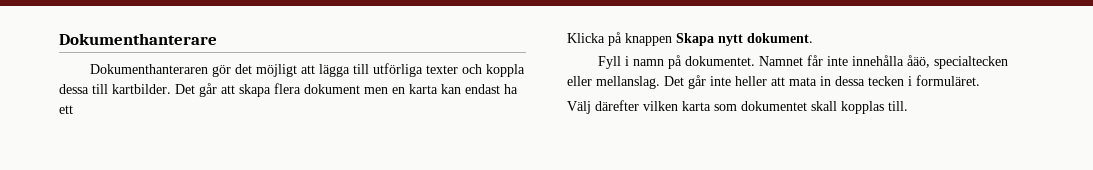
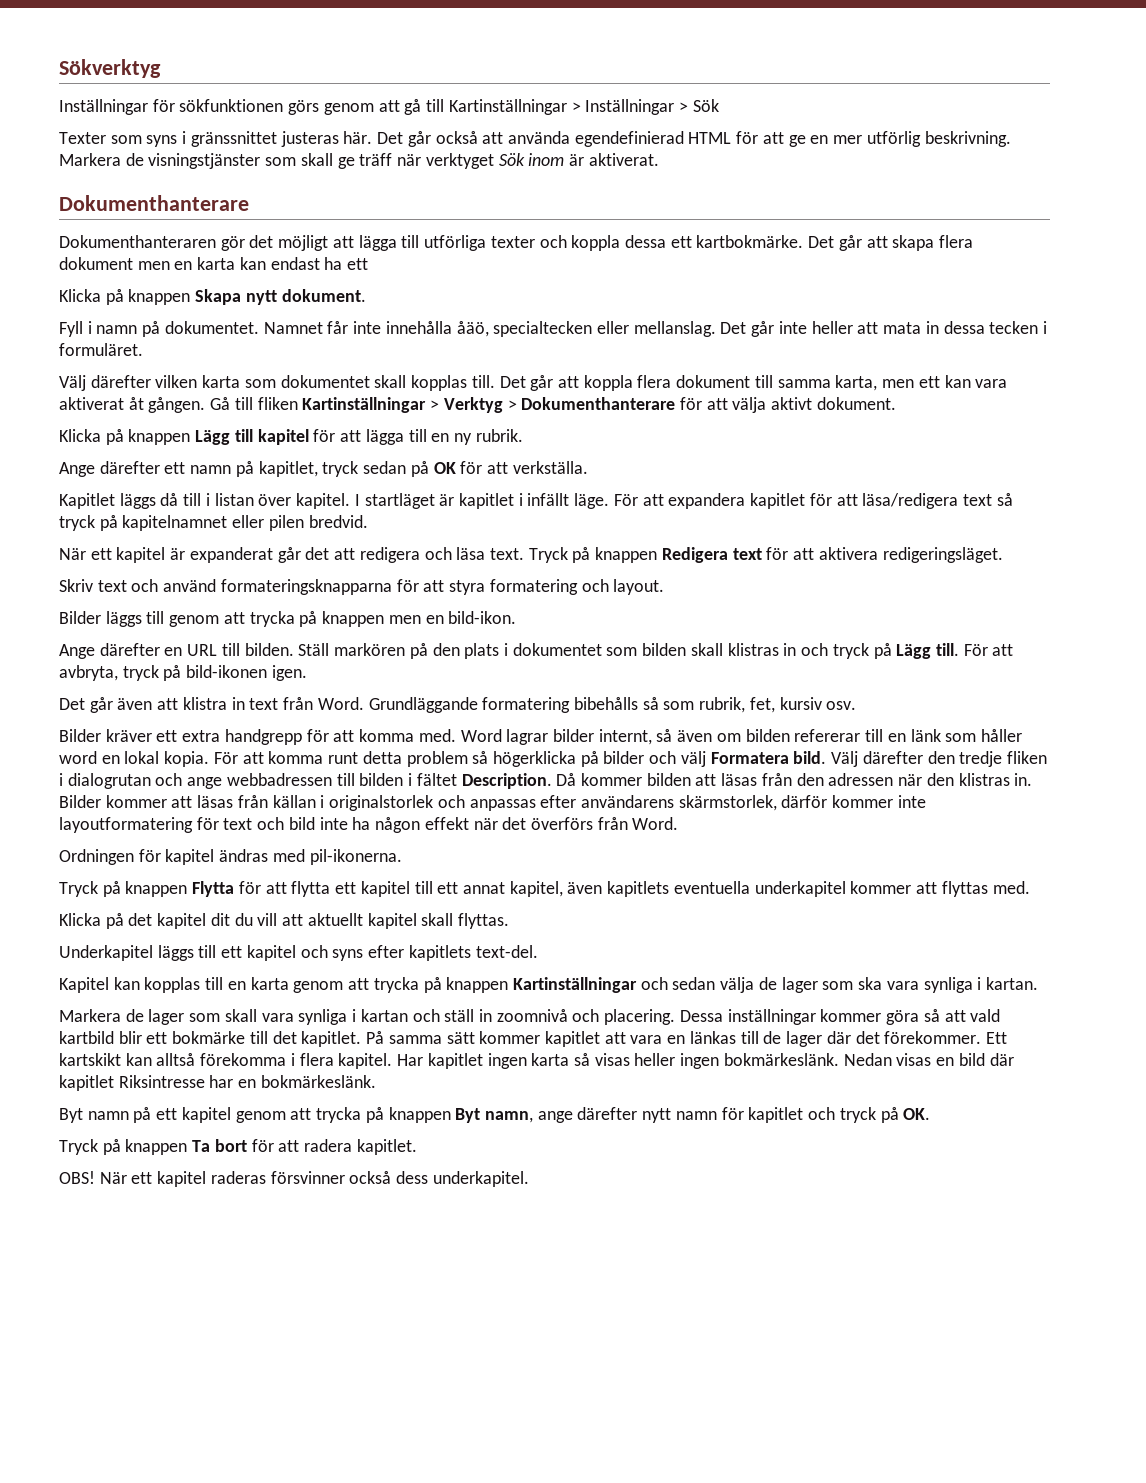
(59, 39) none -> [59,59,161,78] [59,99,719,115] [59,131,1011,147] [59,153,659,169] Sökverktyg // Inställningar för sökfunktionen görs genom att gå till Kartinställningar > Inställningar > Sök // Texter som syns i gränssnittet justeras här. Det går också att använda egendefinierad HTML för att ge en mer utförlig beskrivning. Markera de visningstjänster som skall ge träff när verktyget Sök inom är aktiverat. //
[92,84,171,94] till kartbilder. -> [670,235,804,248] ett kartbokmärke.
(908, 106) none -> [499,375,1008,391] [59,397,896,413] [59,429,523,445] [59,461,588,477] [59,493,1013,509] [59,515,368,531] [59,547,1003,563] [59,579,665,595] [59,611,517,627] [59,643,1014,659] [59,665,307,681] [59,697,857,713] [59,729,1022,745] [59,751,1047,767] [59,773,1033,789] [59,795,926,811] [59,817,679,833] [59,849,402,865] [59,881,1030,897] [59,913,509,929] [59,945,538,961] [59,977,1038,993] [59,1009,1001,1025] [59,1031,1007,1047] [59,1053,1014,1069] [59,1075,376,1091] [59,1107,931,1123] [59,1139,417,1155] [59,1171,529,1187] Det går att koppla flera dokument till samma karta, men ett kan vara aktiverat åt gången. Gå till fliken Kartinställningar > Verktyg > Dokumenthanterare för att välja aktivt dokument. // Klicka på knappen Lägg till kapitel för att lägga till en ny rubrik. // Ange därefter ett namn på kapitlet, tryck sedan på OK för att verkställa. // Kapitlet läggs då till i listan över kapitel. I startläget är kapitlet i infällt läge. För att expandera kapitlet för att läsa/redigera text så tryck på kapitelnamnet eller pilen bredvid. // När ett kapitel är expanderat går det att redigera och läsa text. Tryck på knappen Redigera text för att aktivera redigeringsläget. // Skriv text och använd formateringsknapparna för att styra formatering och layout. // Bilder läggs till genom att trycka på knappen men en bild-ikon. // Ange därefter en URL till bilden. Ställ markören på den plats i dokumentet som bilden skall klistras in och tryck på Lägg till. För att avbryta, tryck på bild-ikonen igen. // Det går även att klistra in text från Word. Grundläggande formatering bibehålls så som rubrik, fet, kursiv osv. // Bilder kräver ett extra handgrepp för att komma med. Word lagrar bilder internt, så även om bilden refererar till en länk som håller word en lokal kopia. För att komma runt detta problem så högerklicka på bilder och välj Formatera bild. Välj därefter den tredje fliken i dialogrutan och ange webbadressen till bilden i fältet Description. Då kommer bilden att läsas från den adressen när den klistras in. Bilder kommer att läsas från källan i originalstorlek och anpassas efter användarens skärmstorlek, därför kommer inte layoutformatering för text och bild inte ha någon effekt när det överförs från Word. // Ordningen för kapitel ändras med pil-ikonerna. // Tryck på knappen Flytta för att flytta ett kapitel till ett annat kapitel, även kapitlets eventuella underkapitel kommer att flyttas med. // Klicka på det kapitel dit du vill att aktuellt kapitel skall flyttas. // Underkapitel läggs till ett kapitel och syns efter kapitlets text-del. // Kapitel kan kopplas till en karta genom att trycka på knappen Kartinställningar och sedan välja de lager som ska vara synliga i kartan. // Markera de lager som skall vara synliga i kartan och ställ in zoomnivå och placering. Dessa inställningar kommer göra så att vald kartbild blir ett bokmärke till det kapitlet. På samma sätt kommer kapitlet att vara en länkas till de lager där det förekommer. Ett kartskikt kan alltså förekomma i flera kapitel. Har kapitlet ingen karta så visas heller ingen bokmärkeslänk. Nedan visas en bild där kapitlet Riksintresse har en bokmärkeslänk. // Byt namn på ett kapitel genom att trycka på knappen Byt namn, ange därefter nytt namn för kapitlet och tryck på OK. // Tryck på knappen Ta bort för att radera kapitlet. // OBS! När ett kapitel raderas försvinner också dess underkapitel.

